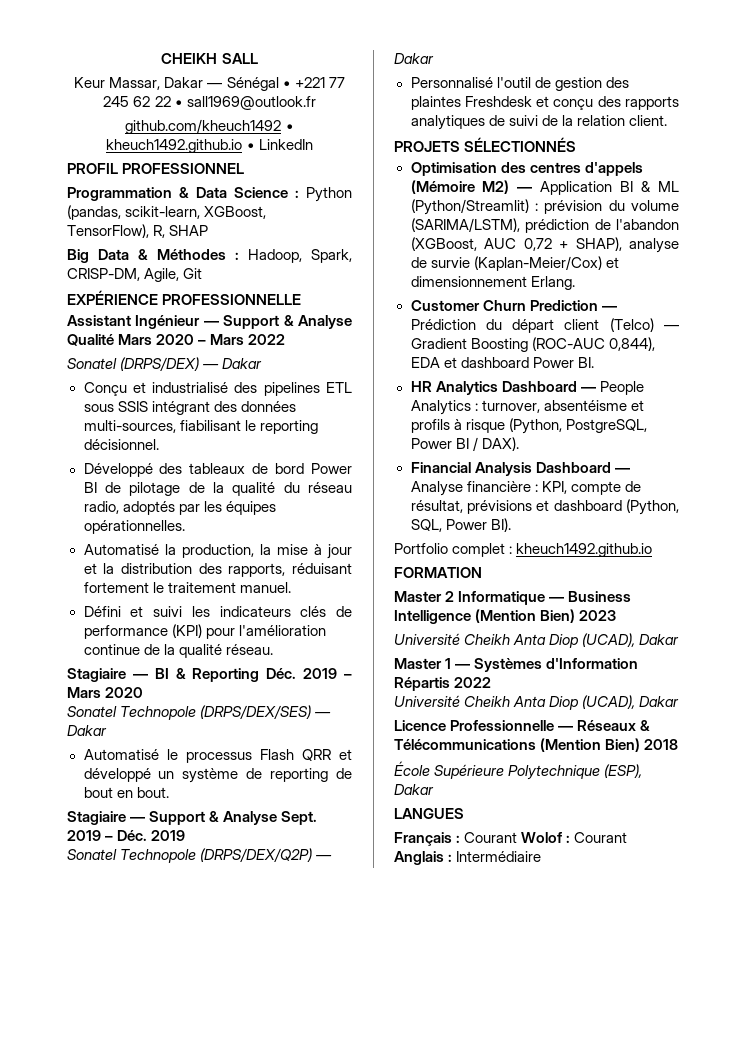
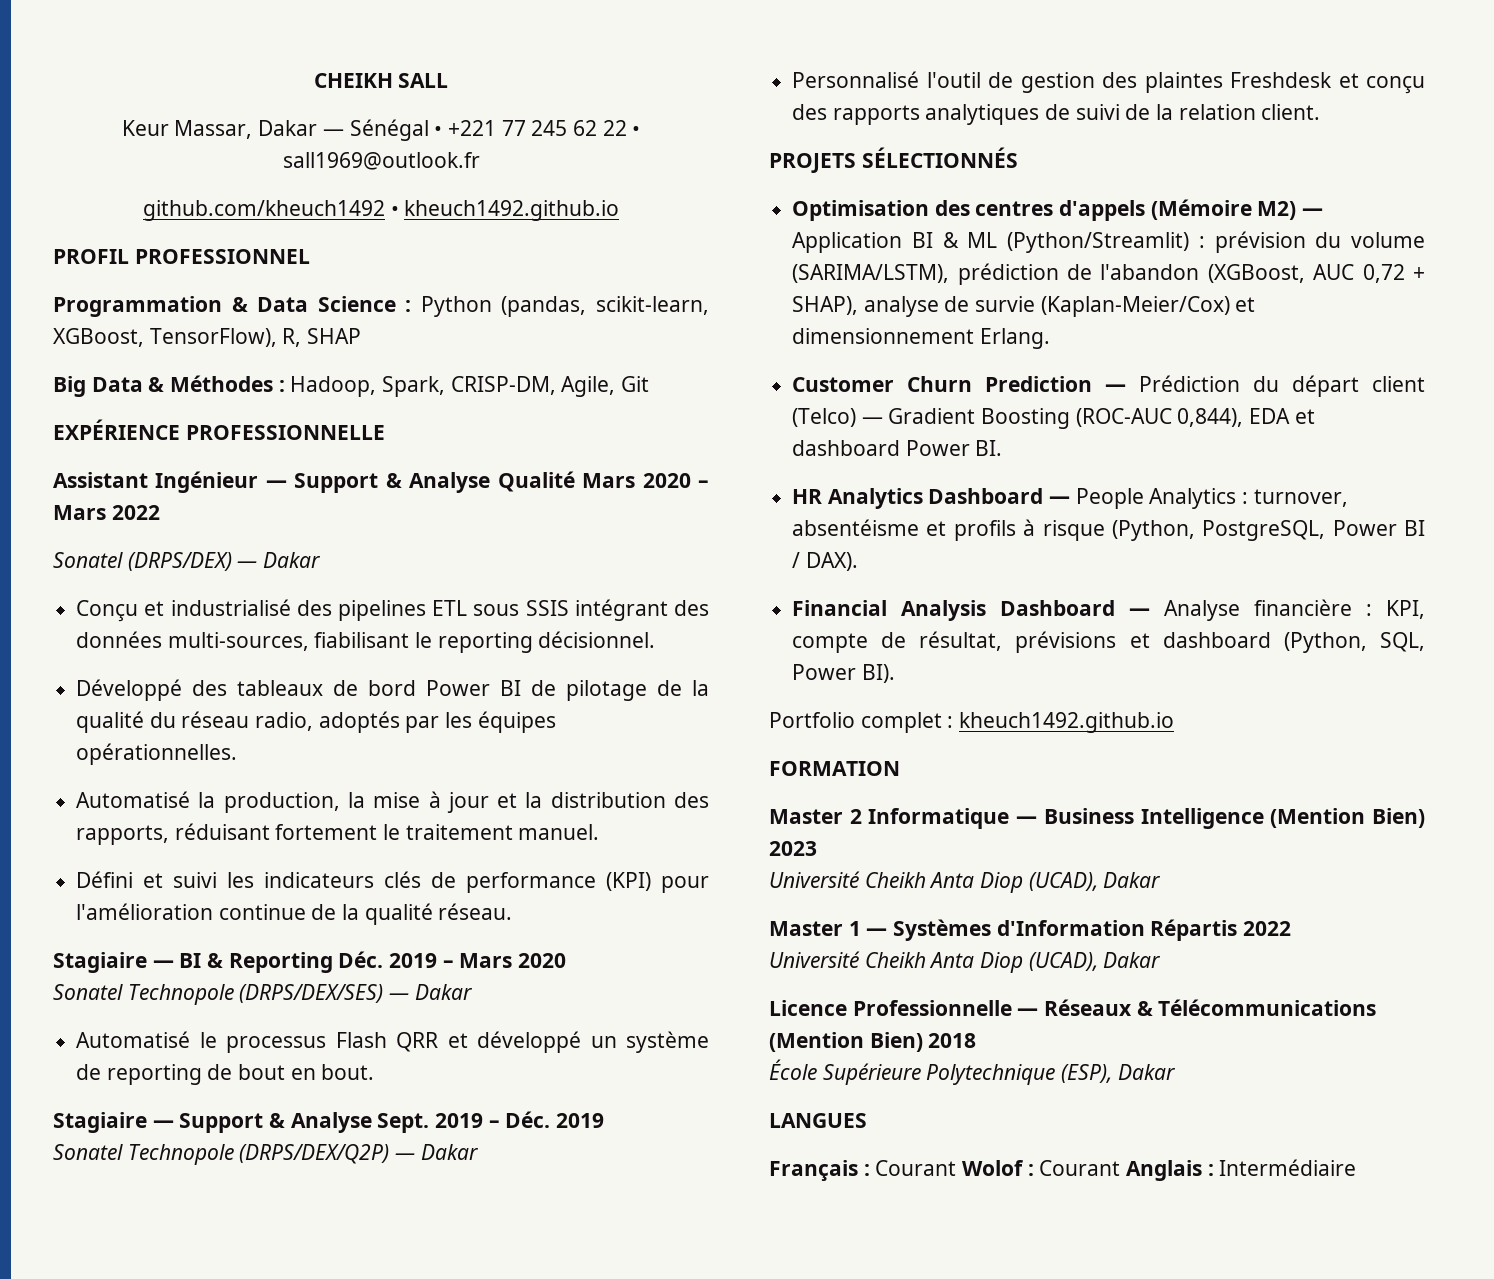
[246,139,313,150] • LinkedIn -> (620, 210) none

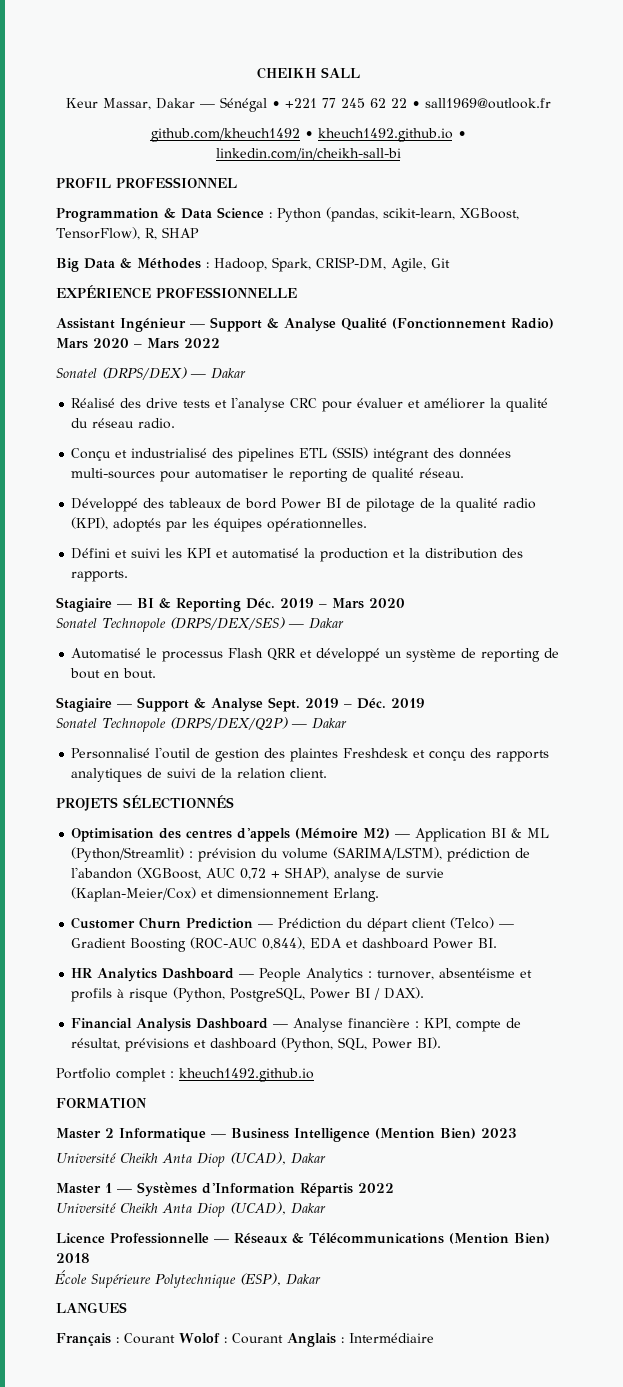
(620, 210) none -> [457,131,466,138] [215,148,401,160] • linkedin.com/in/cheikh-sall-bi
(575, 481) none -> [392,318,554,329] (Fonctionnement Radio)
(322, 560) none -> [71,397,549,412] [71,418,176,429] // Réalisé des drive tests et l'analyse CRC pour évaluer et améliorer la qualité du réseau radio.
[473,600,569,616] sous SSIS -> [332,447,369,459] (SSIS)
[167,631,656,653] multi-sources, fiabilisant le reporting décisionnel. -> [71,468,465,482] multi-sources pour automatiser le reporting de qualité réseau.
[149,711,314,731] du réseau radio, -> [503,498,537,509] [71,517,109,530] radio (KPI),
[76,791,709,813] [76,823,600,845] [76,871,709,893] [76,903,513,925] Automatisé la production, la mise à jour et la distribution des rapports, réduisant fortement le traitement manuel. // Défini et suivi les indicateurs clés de performance (KPI) pour l'amélioration continue de la qualité réseau. -> [71,548,524,562] [71,570,129,582] Défini et suivi les KPI et automatisé la production et la distribution des rapports.

